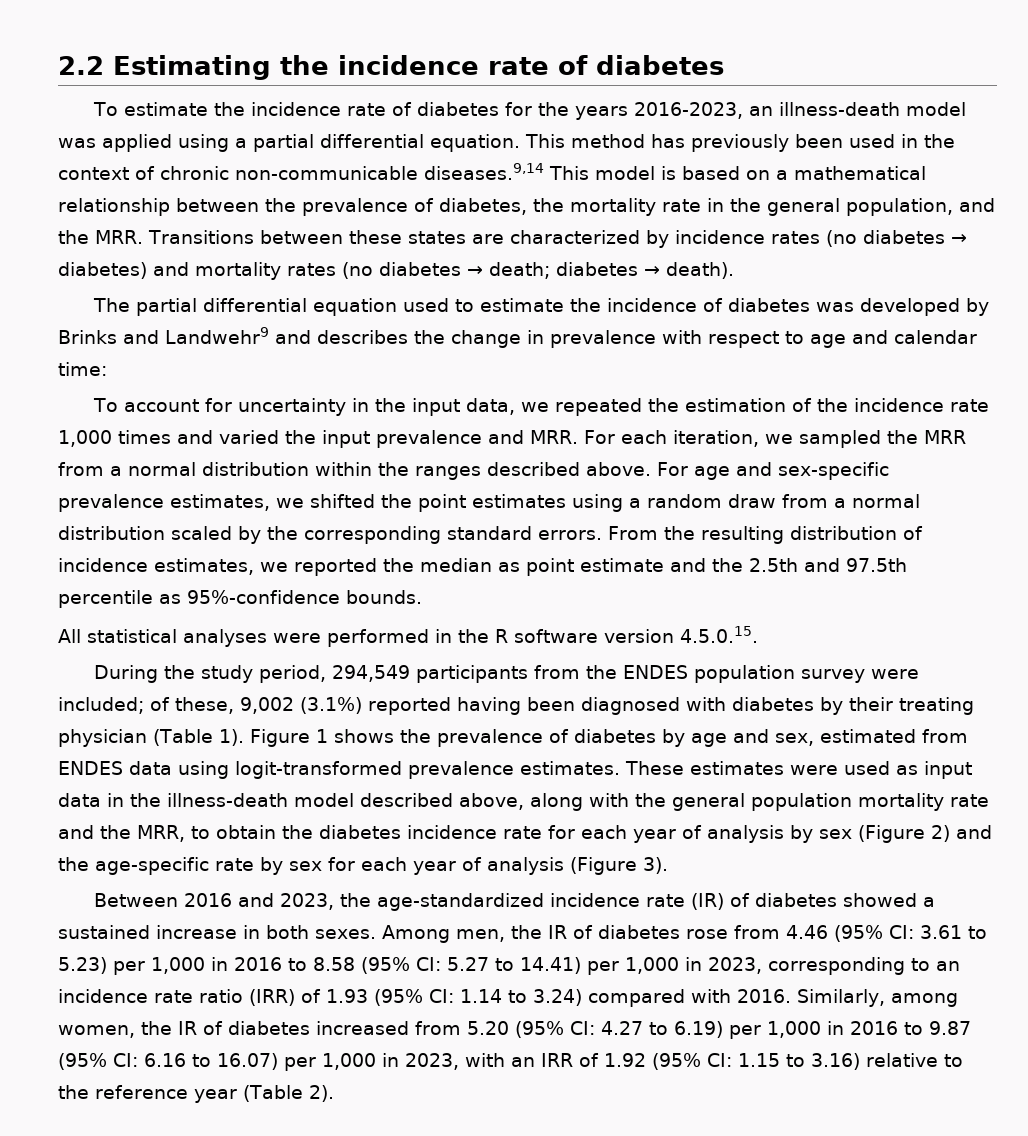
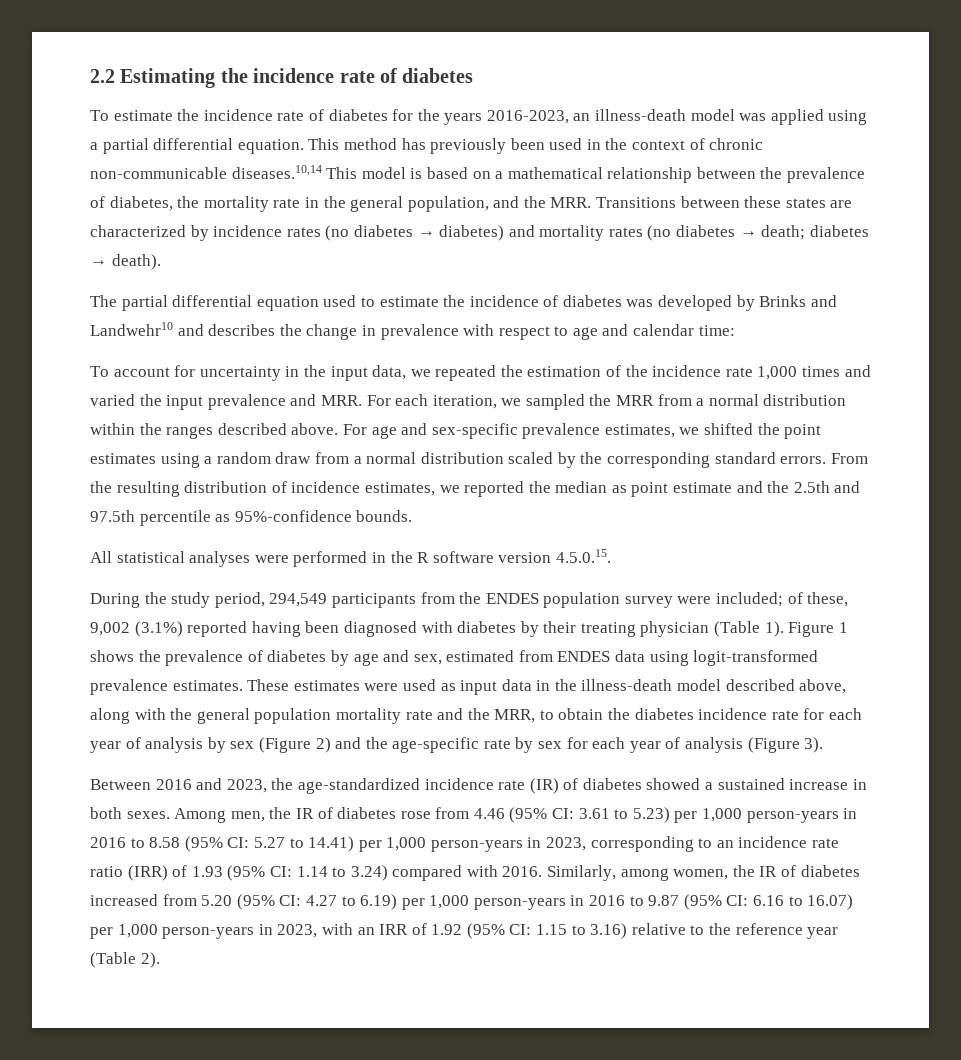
[424,163,544,180] diseases.9,14 -> [231,165,322,179] diseases.10,14
[165,327,269,344] Landwehr9 -> [90,322,173,336] Landwehr10
(205, 965) none -> [746,811,839,823] person-years
(679, 965) none -> [430,840,523,852] person-years
(821, 1029) none -> [473,898,566,910] person-years
(376, 1061) none -> [162,927,255,939] person-years

